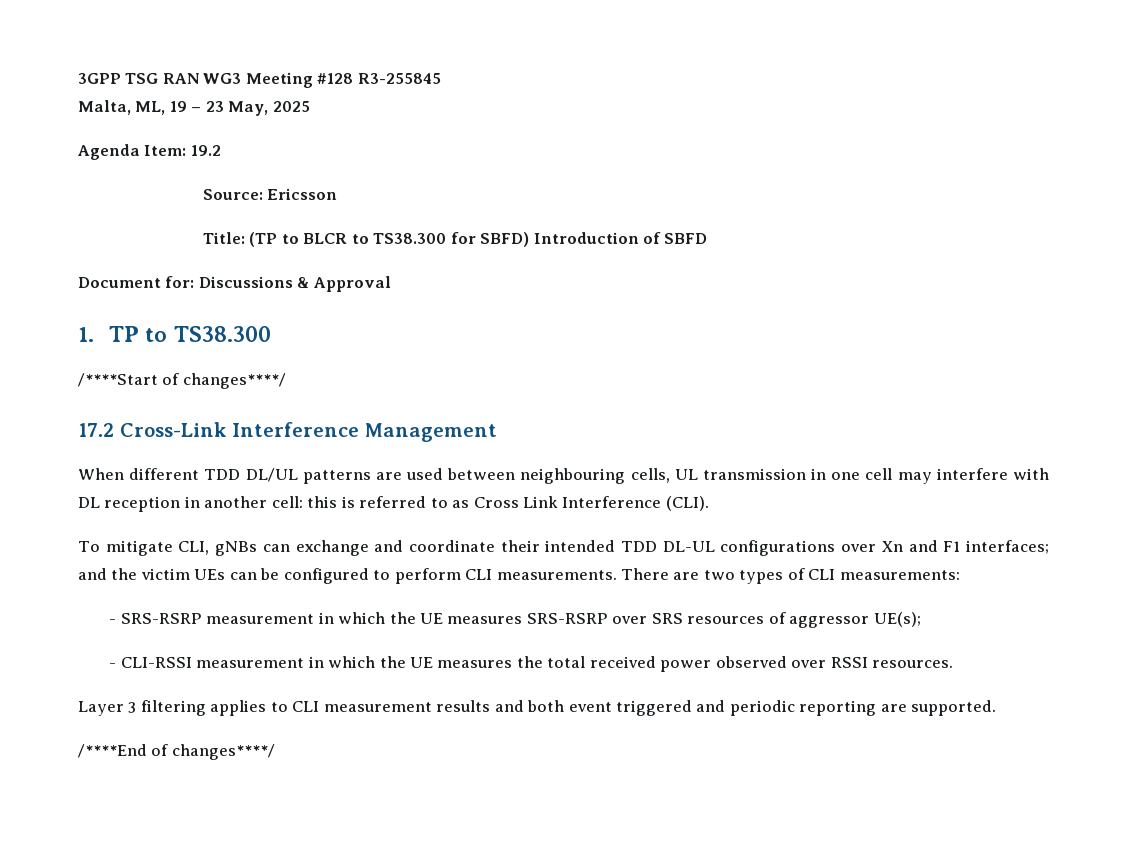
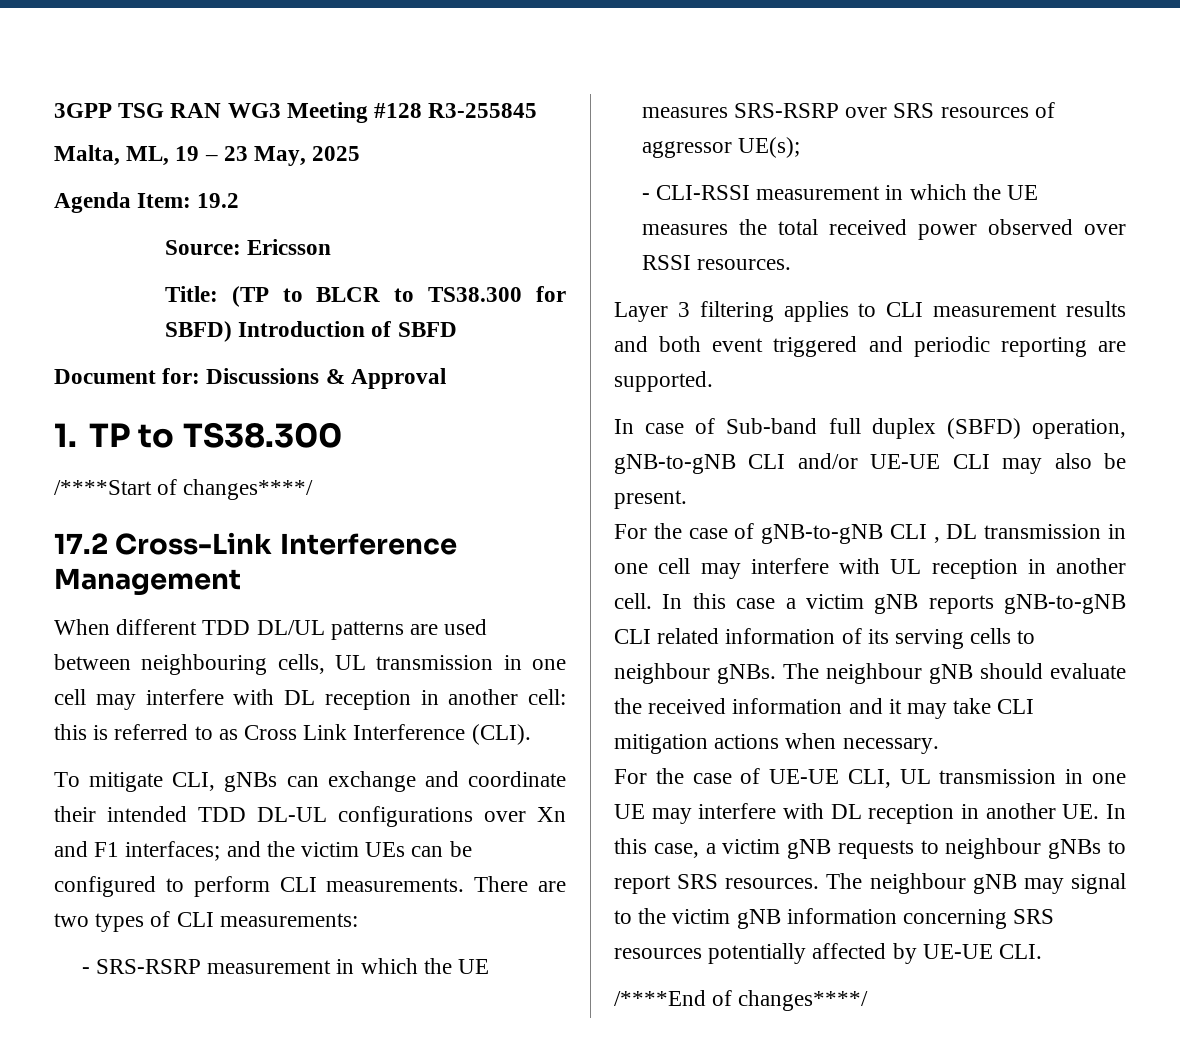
(997, 708) none -> [614,418,1126,439] [614,453,1126,474] [614,490,687,509] [614,523,1126,544] [614,558,1126,579] [614,593,1126,614] [614,628,1036,649] [614,663,1126,684] [614,698,1035,719] [614,733,939,754] [614,768,1126,788] [614,803,1126,824] [614,838,1126,859] [614,873,1126,894] [614,908,1055,929] [614,943,1043,964] // In case of Sub-band full duplex (SBFD) operation, gNB-to-gNB CLI and/or UE-UE CLI may also be present. // For the case of gNB-to-gNB CLI , DL transmission in one cell may interfere with UL reception in another cell. In this case a victim gNB reports gNB-to-gNB CLI related information of its serving cells to neighbour gNBs. The neighbour gNB should evaluate the received information and it may take CLI mitigation actions when necessary. // For the case of UE-UE CLI, UL transmission in one UE may interfere with DL reception in another UE. In this case, a victim gNB requests to neighbour gNBs to report SRS resources. The neighbour gNB may signal to the victim gNB information concerning SRS resources potentially affected by UE-UE CLI.

